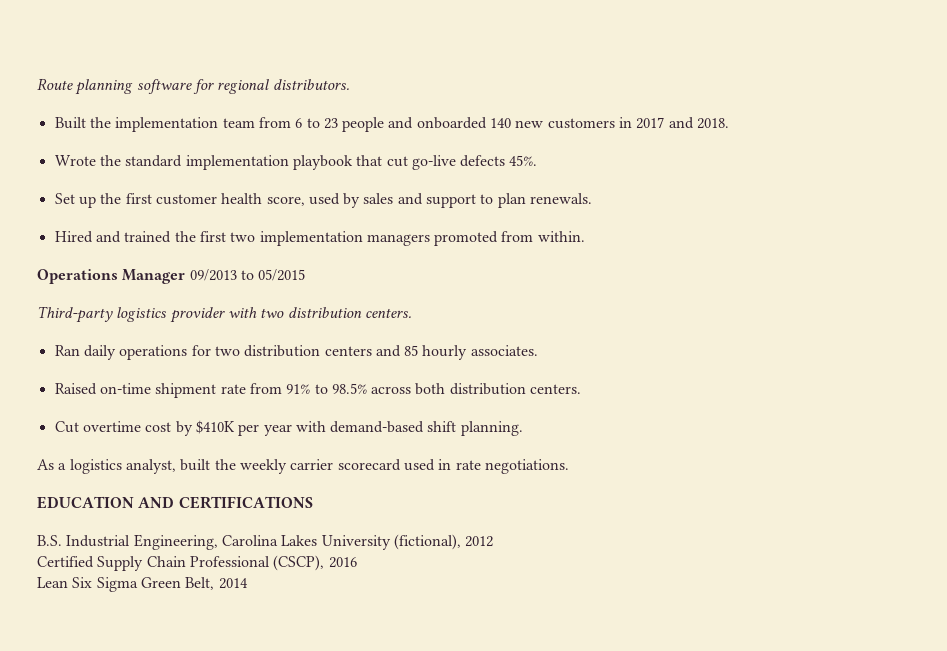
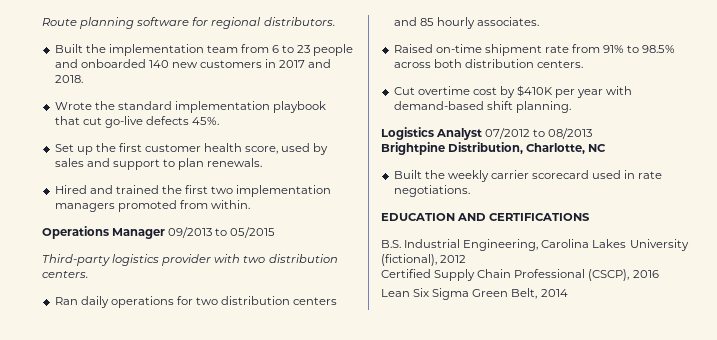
[37,459,211,474] As a logistics analyst, built -> [381,127,593,140] [381,142,607,155] [393,170,422,179] Logistics Analyst 07/2012 to 08/2013 // Brightpine Distribution, Charlotte, NC // Built

